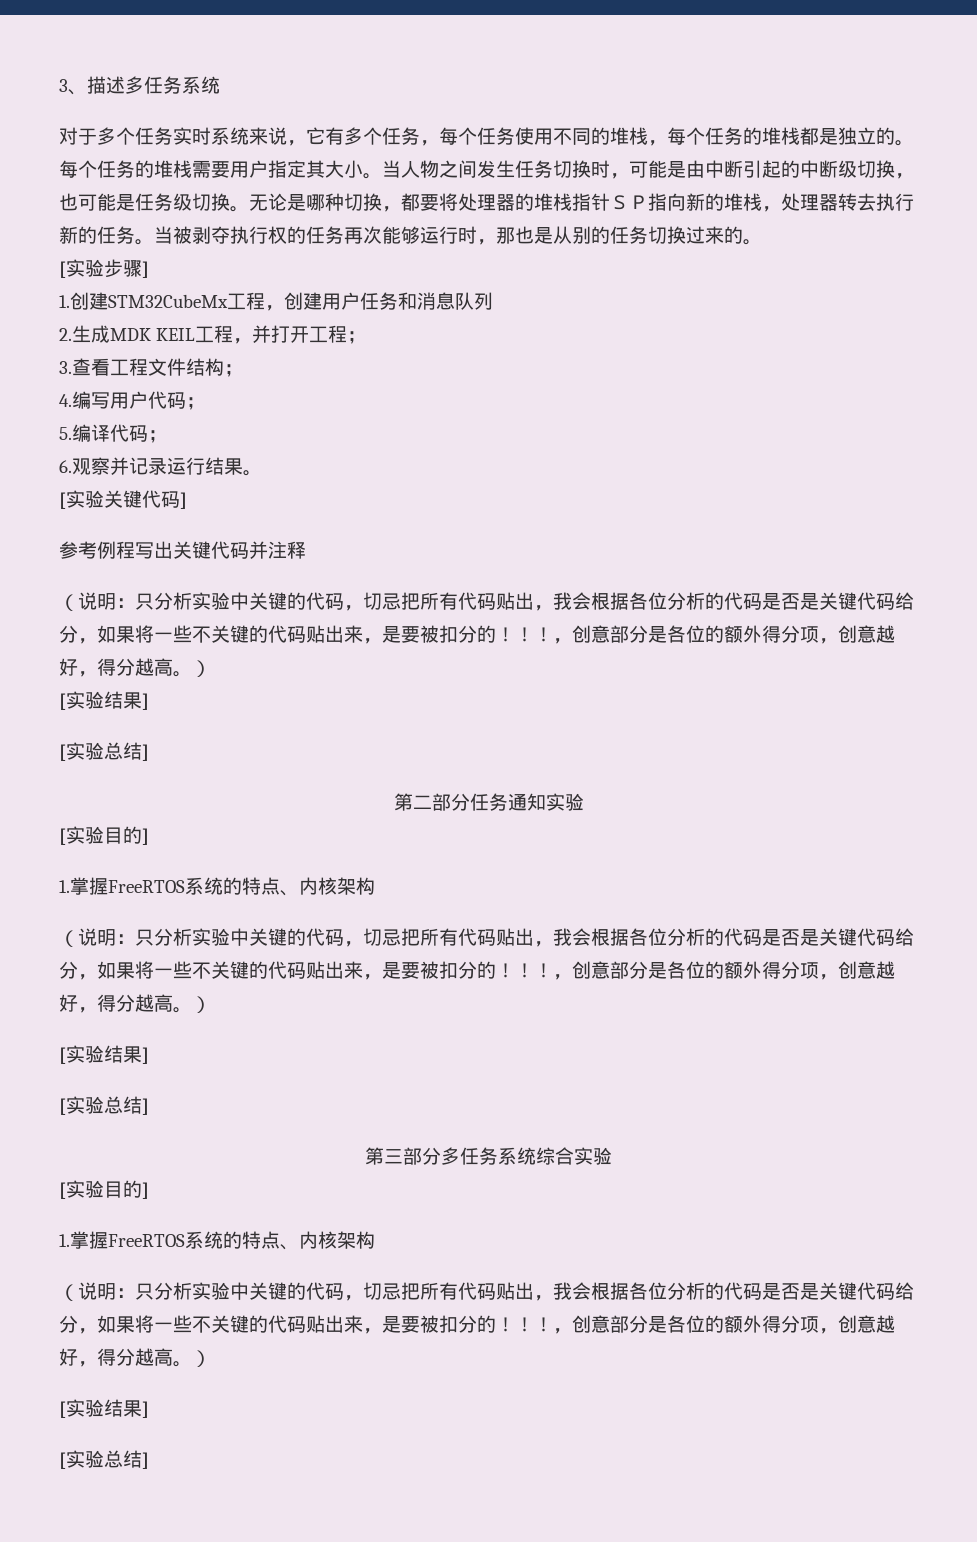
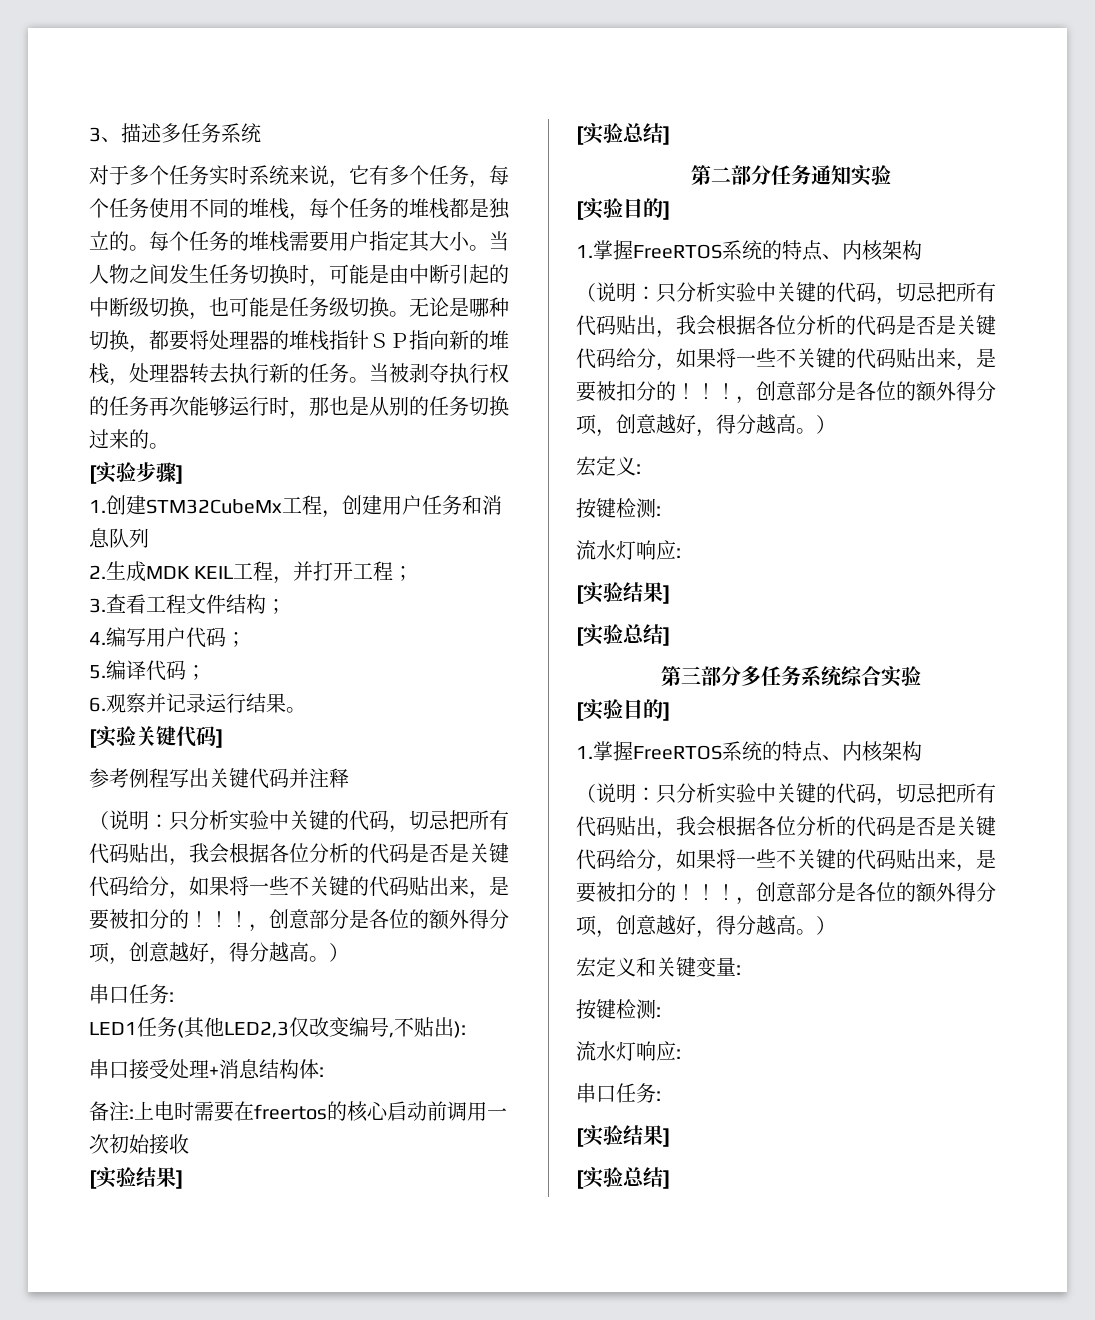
(211, 668) none -> [89,984,174,1004] [89,1017,466,1038] [89,1059,324,1080] [89,1101,507,1122] [89,1134,189,1155] // 串口任务: // LED1任务(其他LED2,3仅改变编号,不贴出): // 串口接受处理+消息结构体: // 备注:上电时需要在freertos的核心启动前调用一次初始接收
(211, 1004) none -> [576,456,641,477] [576,498,661,519] [576,540,681,560] // 宏定义: // 按键检测: // 流水灯响应:
(211, 1358) none -> [576,957,741,978] [576,999,661,1020] [576,1041,681,1061] [576,1083,661,1103] // 宏定义和关键变量: // 按键检测: // 流水灯响应: // 串口任务:

